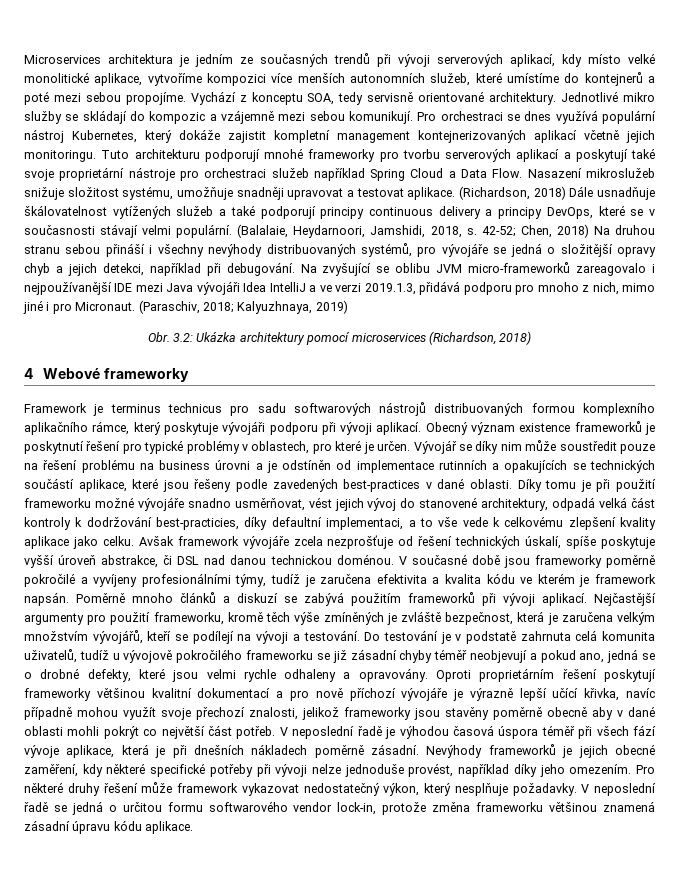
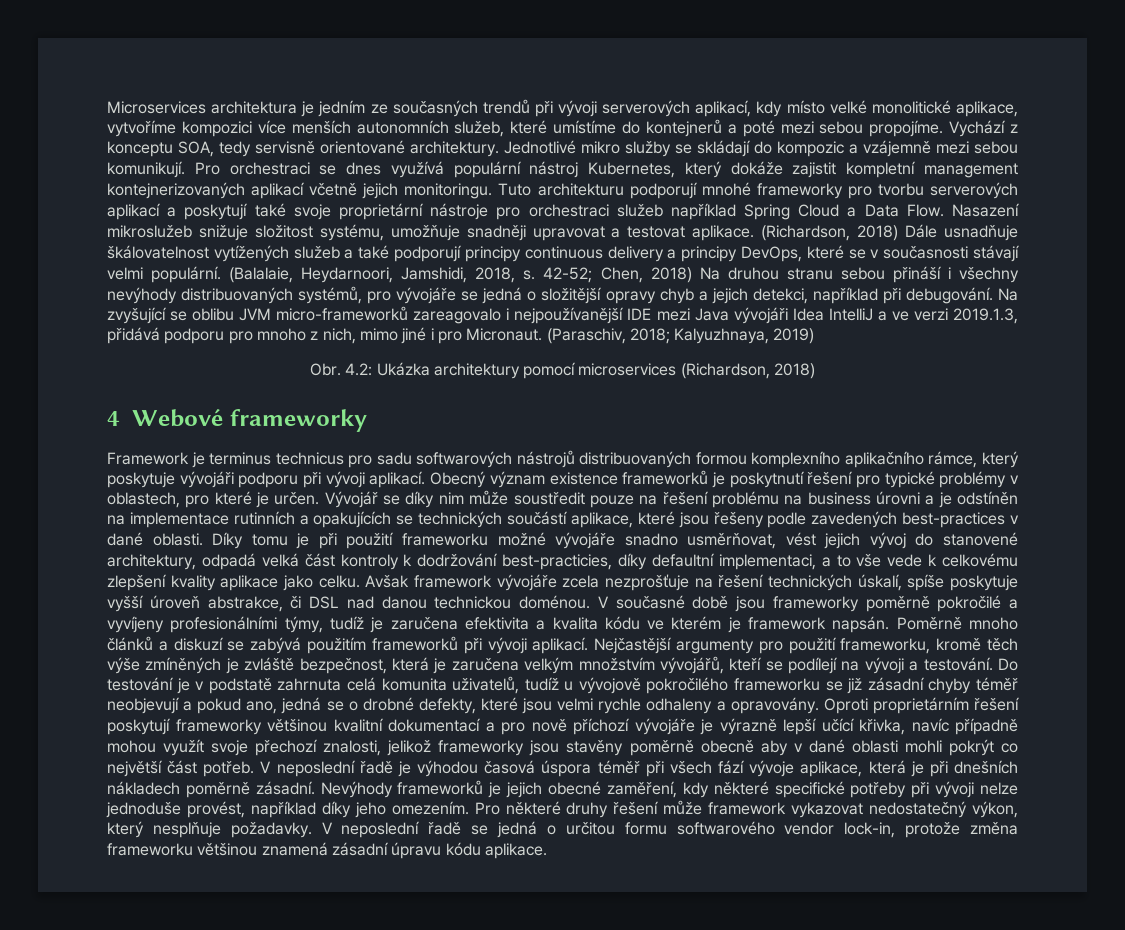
[173,333,194,342] 3.2: -> [345,363,373,376] 4.2:
[336,460,352,470] od -> [107,515,125,525] na
[398,536,414,546] od -> [694,578,713,588] na

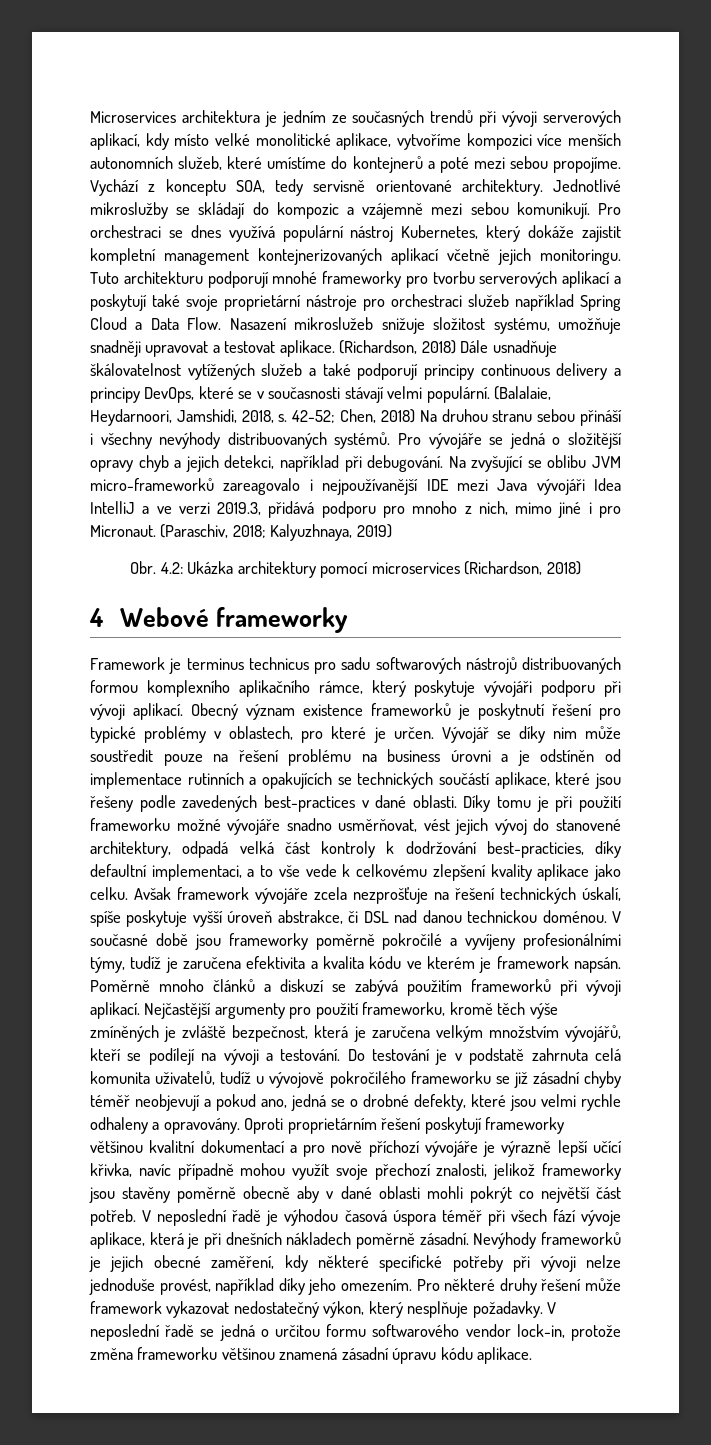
[581,141,671,157] mikro služby -> [90,202,168,219] mikroslužby
[298,286,392,304] systémů, pro -> [334,432,421,449] systémů. Pro
[952,308,1018,324] 2019.1.3, -> [217,502,262,515] 2019.3,
[107,515,125,525] na -> [605,749,622,762] od

